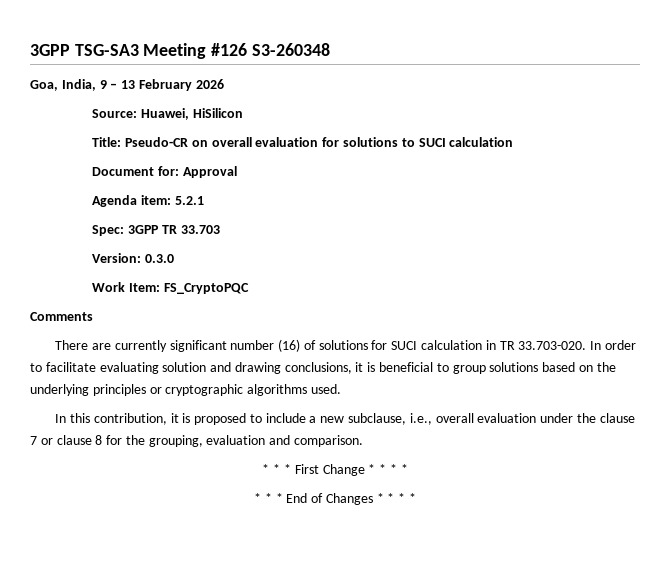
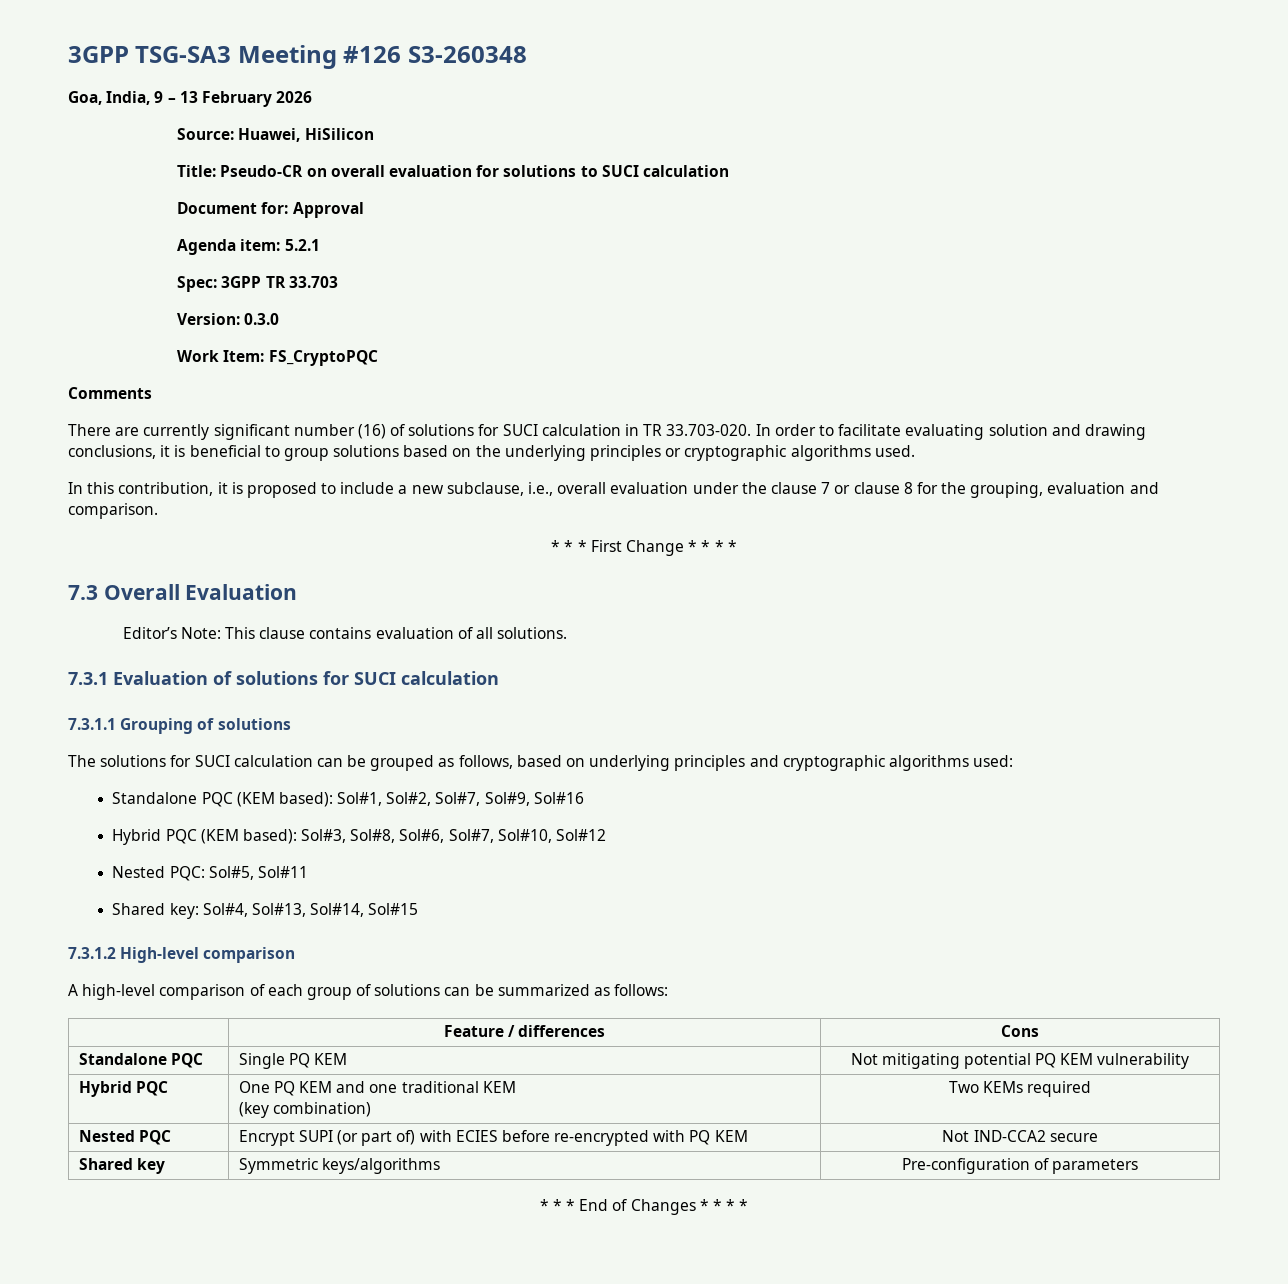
(408, 469) none -> [68,584,298,600] [122,627,568,639] [68,671,499,685] [68,718,291,734] [68,755,1014,771] [112,792,584,807] [112,829,607,845] [112,866,308,881] [112,903,419,919] [68,947,296,963] [68,984,669,1000] [443,1025,606,1037] [1001,1025,1039,1037] [78,1053,203,1068] [238,1053,348,1069] [850,1053,1190,1069] [78,1081,168,1097] [238,1081,516,1096] [238,1102,371,1118] [948,1081,1092,1097] [78,1130,171,1145] [238,1130,748,1146] [942,1130,1098,1142] [78,1158,165,1174] [238,1158,440,1174] [901,1158,1139,1174] // 7.3 Overall Evaluation // Editor’s Note: This clause contains evaluation of all solutions. // 7.3.1 Evaluation of solutions for SUCI calculation // 7.3.1.1 Grouping of solutions // The solutions for SUCI calculation can be grouped as follows, based on underlying principles and cryptographic algorithms used: // Standalone PQC (KEM based): Sol#1, Sol#2, Sol#7, Sol#9, Sol#16 // Hybrid PQC (KEM based): Sol#3, Sol#8, Sol#6, Sol#7, Sol#10, Sol#12 // Nested PQC: Sol#5, Sol#11 // Shared key: Sol#4, Sol#13, Sol#14, Sol#15 // 7.3.1.2 High-level comparison // A high-level comparison of each group of solutions can be summarized as follows: // | Feature / differences | Cons // Standalone PQC | Single PQ KEM | Not mitigating potential PQ KEM vulnerability // Hybrid PQC | One PQ KEM and one traditional KEM // (key combination) | Two KEMs required // Nested PQC | Encrypt SUPI (or part of) with ECIES before re-encrypted with PQ KEM | Not IND-CCA2 secure // Shared key | Symmetric keys/algorithms | Pre-configuration of parameters

